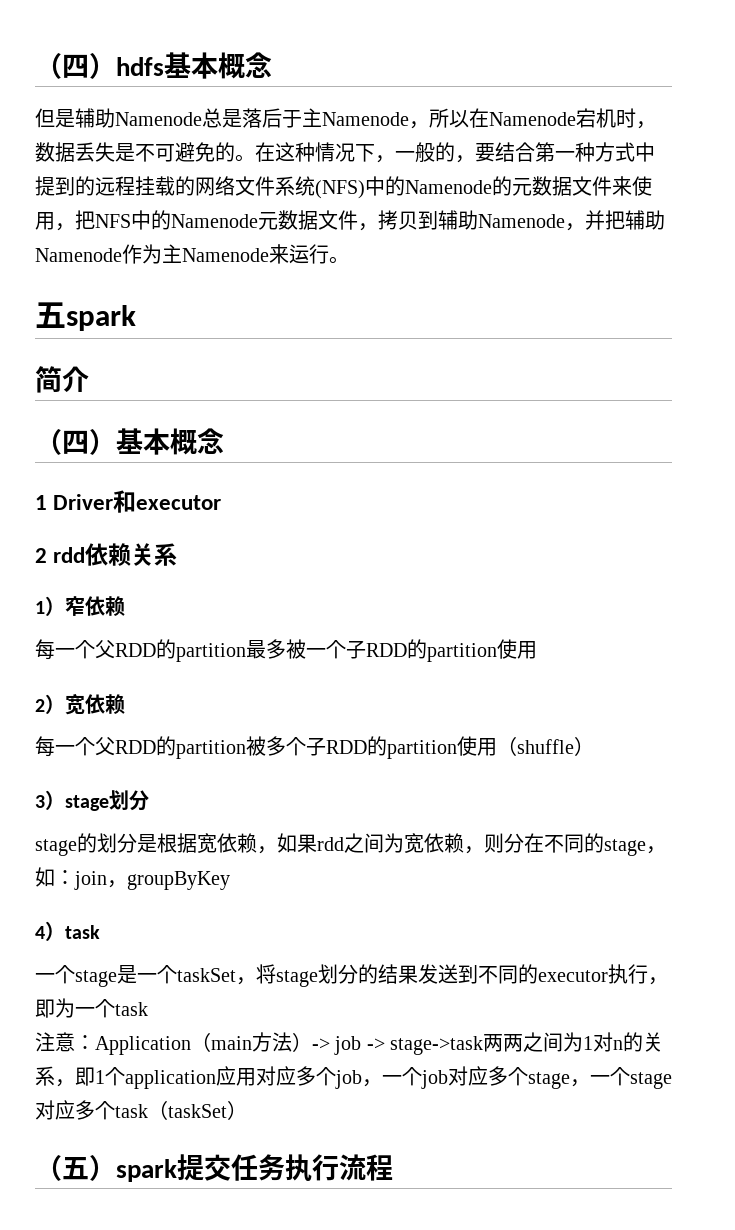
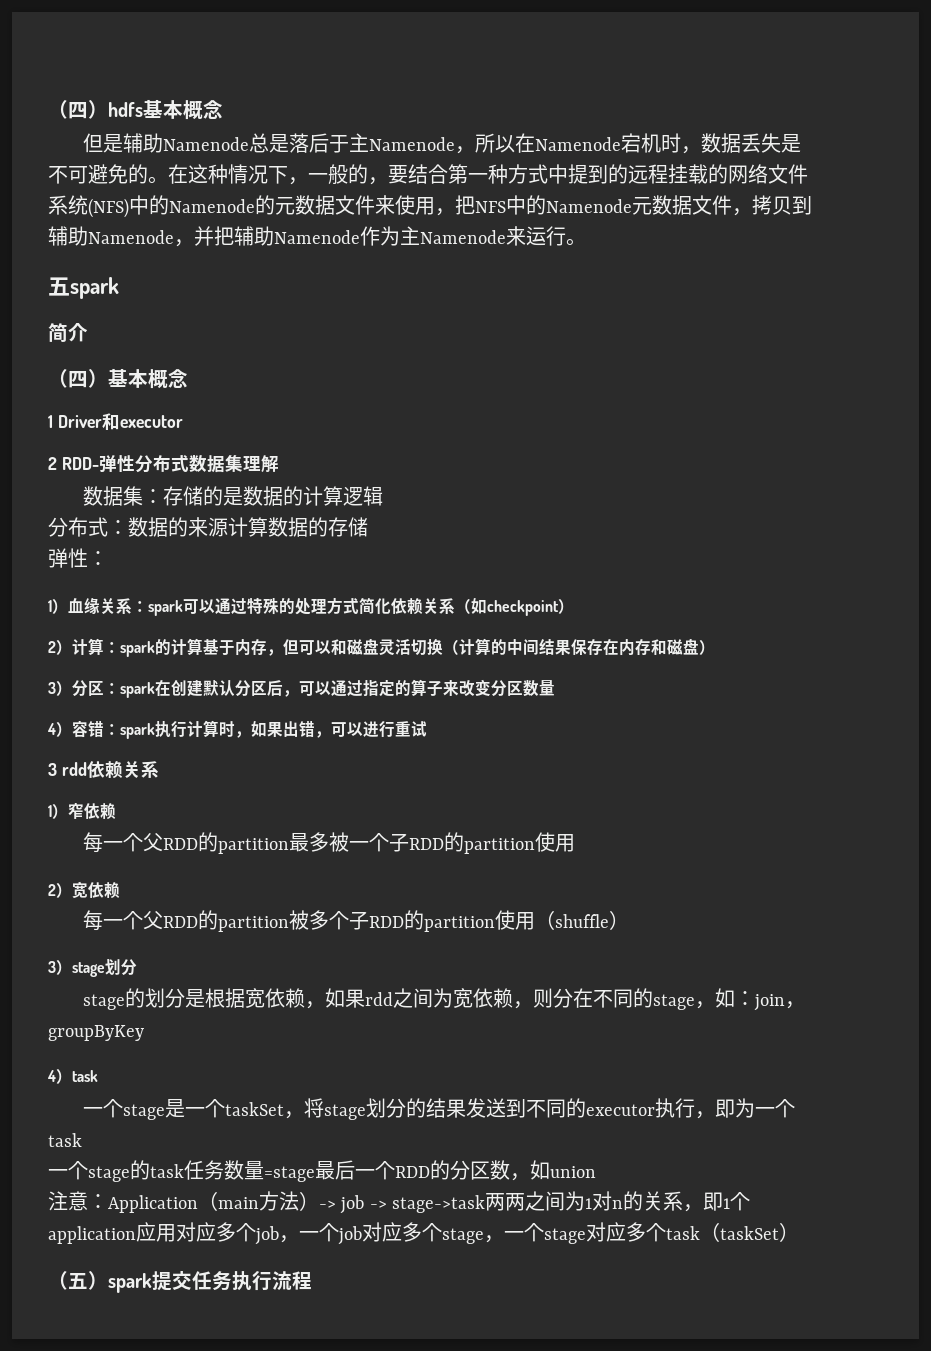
(47, 555) none -> [61,455,279,473] [83,486,384,506] [48,517,368,537] [48,548,108,568] [48,597,574,616] [48,638,715,657] [48,679,555,698] [47,720,427,739] [48,763,57,776] RDD-弹性分布式数据集理解 // 数据集：存储的是数据的计算逻辑 // 分布式：数据的来源计算数据的存储 // 弹性： // 1）血缘关系：spark可以通过特殊的处理方式简化依赖关系（如checkpoint） // 2）计算：spark的计算基于内存，但可以和磁盘灵活切换（计算的中间结果保存在内存和磁盘） // 3）分区：spark在创建默认分区后，可以通过指定的算子来改变分区数量 // 4）容错：spark执行计算时，如果出错，可以进行重试 // 3
(148, 1009) none -> [48,1160,596,1182] // 一个stage的task任务数量=stage最后一个RDD的分区数，如union

